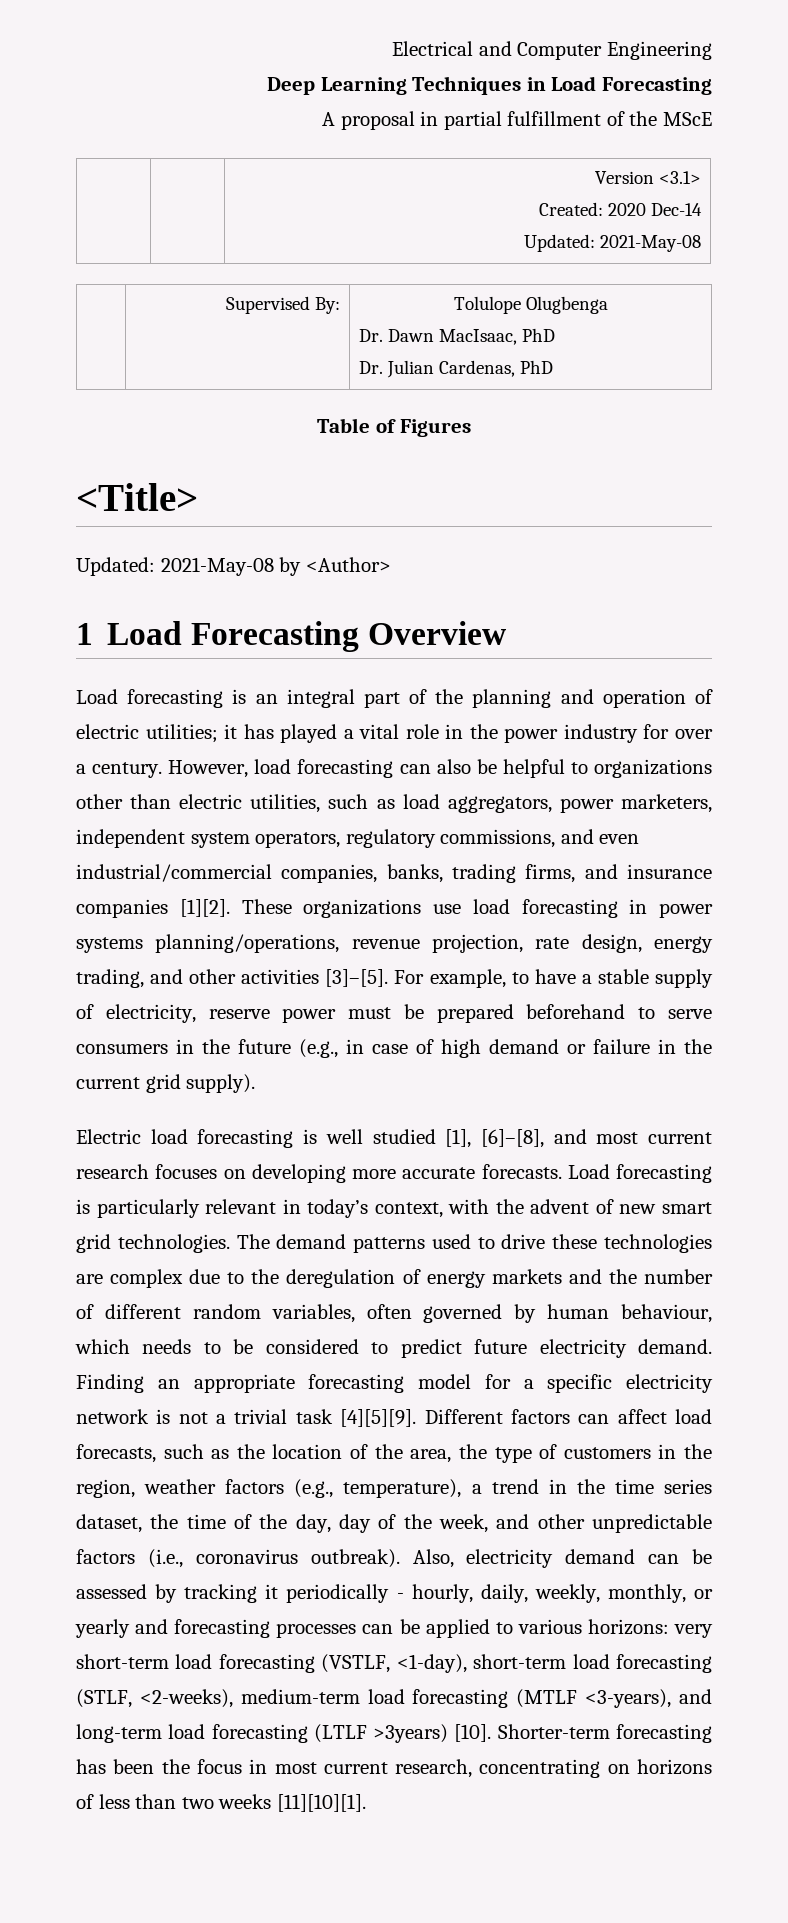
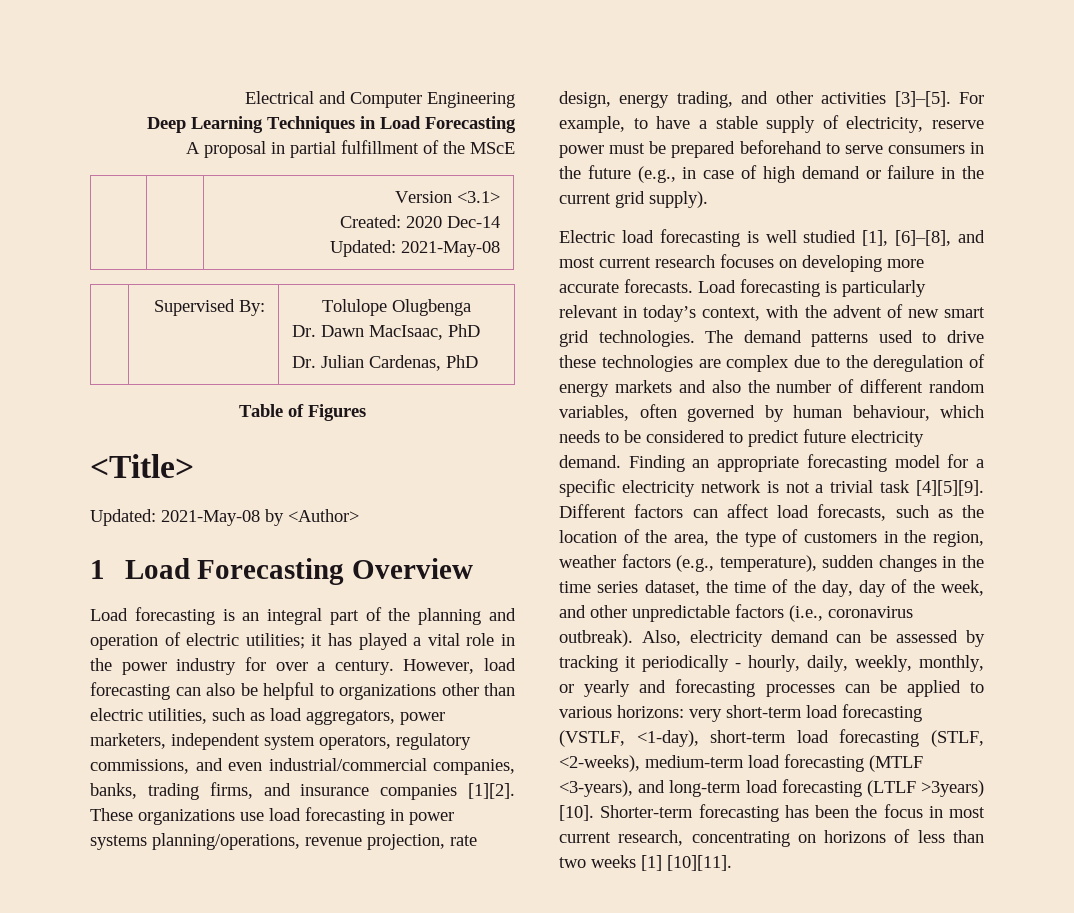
(602, 1276) none -> [711,380,741,393] also
[471,1479,539,1494] a trend -> [822,555,937,572] sudden changes
[276,1794,366,1812] [11][10][1]. -> [641,855,732,871] [1] [10][11].

